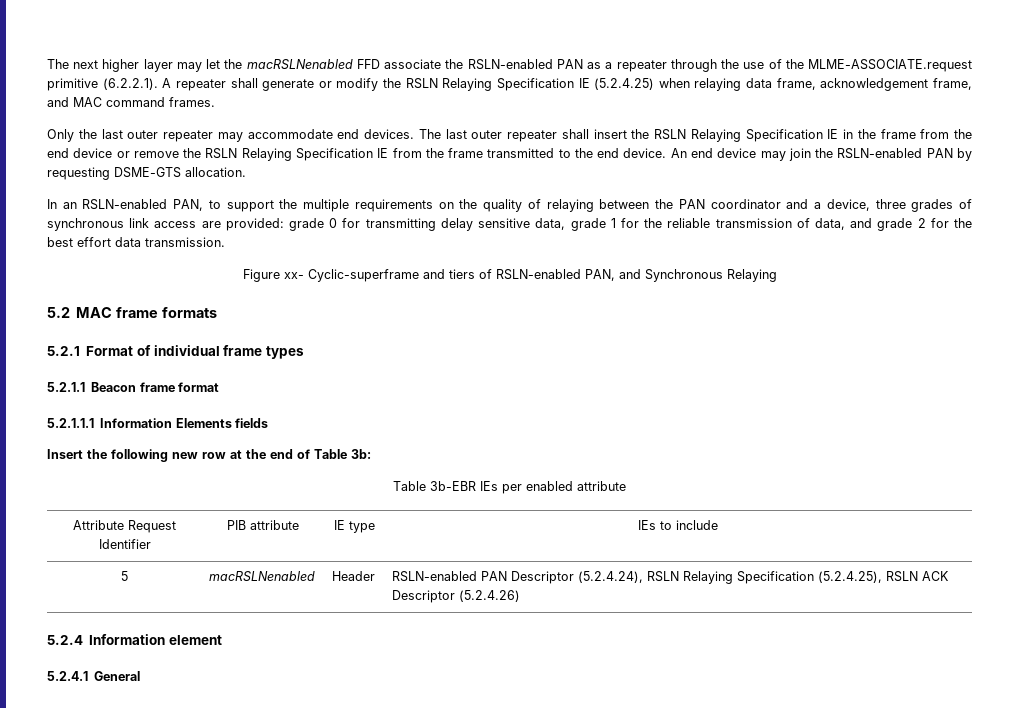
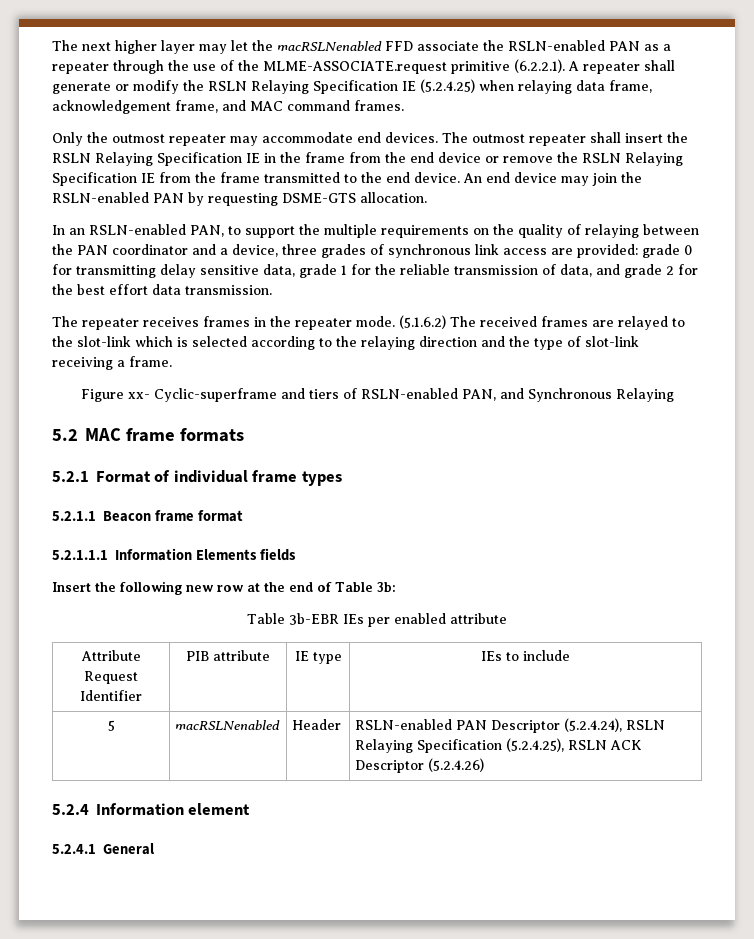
[101,129,159,139] last outer -> [112,134,165,143] outmost
[445,129,503,139] last outer -> [472,134,525,143] outmost
(225, 242) none -> [52,315,685,330] [52,336,639,350] [52,356,172,370] // The repeater receives frames in the repeater mode. (5.1.6.2) The received frames are relayed to the slot-link which is selected according to the relaying direction and the type of slot-link receiving a frame.

